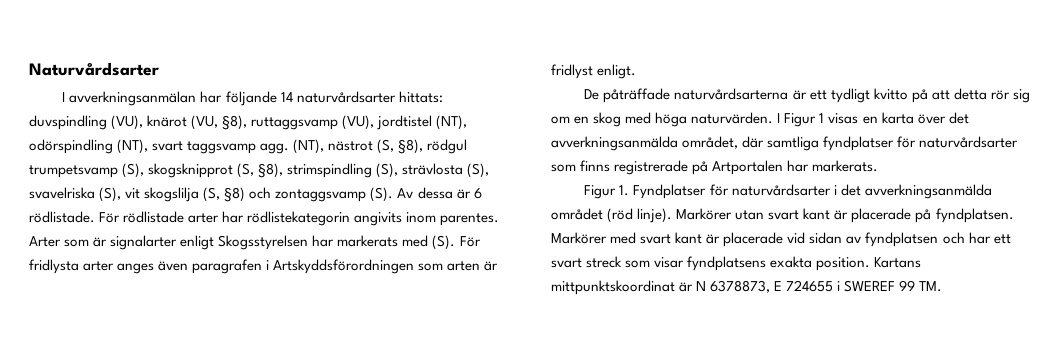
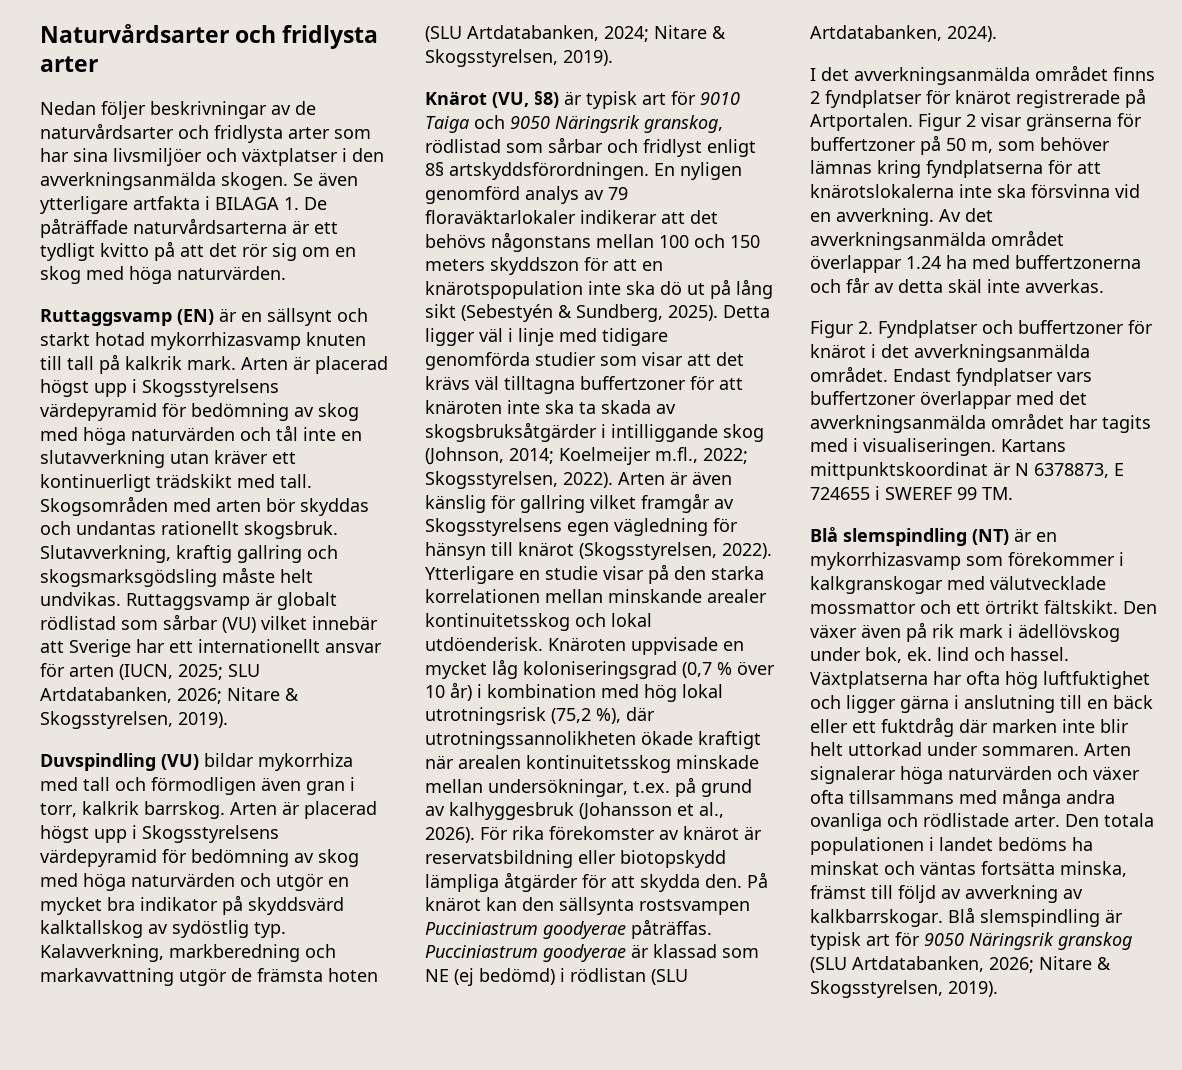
[62,91,443,106] [29,115,468,130] [29,139,468,154] [29,163,490,178] [29,187,482,202] [29,211,500,226] [29,235,481,250] [29,259,499,274] [551,64,637,79] // I avverkningsanmälan har följande 14 naturvårdsarter hittats: duvspindling (VU), knärot (VU, §8), ruttaggsvamp (VU), jordtistel (NT), odörspindling (NT), svart taggsvamp agg. (NT), nästrot (S, §8), rödgul trumpetsvamp (S), skogsknipprot (S, §8), strimspindling (S), strävlosta (S), svavelriska (S), vit skogslilja (S, §8) och zontaggsvamp (S). Av dessa är 6 rödlistade. För rödlistade arter har rödlistekategorin angivits inom parentes. Arter som är signalarter enligt Skogsstyrelsen har markerats med (S). För fridlysta arter anges även paragrafen i Artskyddsförordningen som arten är fridlyst enligt. // -> [235,25,379,49] [40,56,98,72] [40,101,316,119] [40,123,371,143] [40,148,384,166] [40,172,358,190] [40,196,299,214] och fridlysta arter // Nedan följer beskrivningar av de naturvårdsarter och fridlysta arter som har sina livsmiljöer och växtplatser i den avverkningsanmälda skogen. Se även ytterligare artfakta i BILAGA 1.
[953,88,987,100] detta -> [209,243,237,257] det
[777,112,969,127] [551,136,1019,151] [551,160,879,175] [584,184,992,199] [551,208,1014,223] [551,232,1011,247] [551,256,871,271] I Figur 1 visas en karta över det avverkningsanmälda området, där samtliga fyndplatser för naturvårdsarter som finns registrerade på Artportalen har markerats. // Figur 1. Fyndplatser för naturvårdsarter i det avverkningsanmälda området (röd linje). Markörer utan svart kant är placerade på fyndplatsen. Markörer med svart kant är placerade vid sidan av fyndplatsen och har ett svart streck som visar fyndplatsens exakta position. -> [40,308,368,326] [40,332,366,350] [40,354,388,374] [40,379,279,397] [40,403,359,421] [40,425,362,445] [40,450,296,468] [40,474,312,492] [40,496,369,516] [40,521,338,539] [40,545,338,563] [40,567,313,587] [40,592,337,610] [40,614,378,633] [40,639,382,657] [40,663,260,680] [40,687,299,704] [40,711,228,729] [40,753,353,771] [40,777,355,795] [40,801,377,819] [40,825,279,843] [40,849,359,867] [40,873,349,891] [40,895,344,915] [40,920,286,938] [40,944,336,962] [40,968,378,986] [425,25,726,42] [425,49,613,67] [425,91,740,109] [425,115,723,133] [425,137,756,157] [425,162,742,180] [425,186,628,204] [425,210,718,224] [425,232,760,252] [425,257,663,275] [425,279,773,299] [425,304,770,322] [425,328,668,346] [425,352,744,370] [425,376,743,394] [425,400,676,414] [425,422,764,442] [425,447,748,465] [425,471,732,489] [425,493,734,513] [425,518,738,536] [425,542,772,560] [425,564,764,584] [425,589,767,603] [425,613,652,631] [425,637,744,655] [425,659,775,679] [425,682,723,702] [425,707,655,725] [425,731,761,749] [425,755,759,773] [425,777,752,797] [425,802,724,820] [425,826,762,843] [425,850,726,868] [425,872,768,892] [425,897,750,915] [425,919,712,939] [425,944,759,962] [425,968,688,986] [810,25,997,42] [810,65,1155,85] [810,88,1146,108] [810,113,1142,131] [810,135,1110,155] [810,160,1101,178] [810,184,1140,198] [810,208,993,226] [810,230,1064,250] [810,255,1141,273] [810,277,1104,293] [810,320,1153,338] [810,344,1090,362] [810,366,1092,386] [810,391,1087,409] [810,413,1151,433] [810,438,996,456] // Ruttaggsvamp (EN) är en sällsynt och starkt hotad mykorrhizasvamp knuten till tall på kalkrik mark. Arten är placerad högst upp i Skogsstyrelsens värdepyramid för bedömning av skog med höga naturvärden och tål inte en slutavverkning utan kräver ett kontinuerligt trädskikt med tall. Skogsområden med arten bör skyddas och undantas rationellt skogsbruk. Slutavverkning, kraftig gallring och skogsmarksgödsling måste helt undvikas. Ruttaggsvamp är globalt rödlistad som sårbar (VU) vilket innebär att Sverige har ett internationellt ansvar för arten (IUCN, 2025; SLU Artdatabanken, 2026; Nitare & Skogsstyrelsen, 2019). // Duvspindling (VU) bildar mykorrhiza med tall och förmodligen även gran i torr, kalkrik barrskog. Arten är placerad högst upp i Skogsstyrelsens värdepyramid för bedömning av skog med höga naturvärden och utgör en mycket bra indikator på skyddsvärd kalktallskog av sydöstlig typ. Kalavverkning, markberedning och markavvattning utgör de främsta hoten (SLU Artdatabanken, 2024; Nitare & Skogsstyrelsen, 2019). // Knärot (VU, §8) är typisk art för 9010 Taiga och 9050 Näringsrik granskog, rödlistad som sårbar och fridlyst enligt 8§ artskyddsförordningen. En nyligen genomförd analys av 79 floraväktarlokaler indikerar att det behövs någonstans mellan 100 och 150 meters skyddszon för att en knärotspopulation inte ska dö ut på lång sikt (Sebestyén & Sundberg, 2025). Detta ligger väl i linje med tidigare genomförda studier som visar att det krävs väl tilltagna buffertzoner för att knäroten inte ska ta skada av skogsbruksåtgärder i intilliggande skog (Johnson, 2014; Koelmeijer m.fl., 2022; Skogsstyrelsen, 2022). Arten är även känslig för gallring vilket framgår av Skogsstyrelsens egen vägledning för hänsyn till knärot (Skogsstyrelsen, 2022). Ytterligare en studie visar på den starka korrelationen mellan minskande arealer kontinuitetsskog och lokal utdöenderisk. Knäroten uppvisade en mycket låg koloniseringsgrad (0,7 % över 10 år) i kombination med hög lokal utrotningsrisk (75,2 %), där utrotningssannolikheten ökade kraftigt när arealen kontinuitetsskog minskade mellan undersökningar, t.ex. på grund av kalhyggesbruk (Johansson et al., 2026). För rika förekomster av knärot är reservatsbildning eller biotopskydd lämpliga åtgärder för att skydda den. På knärot kan den sällsynta rostsvampen Pucciniastrum goodyerae påträffas. Pucciniastrum goodyerae är klassad som NE (ej bedömd) i rödlistan (SLU Artdatabanken, 2024). // I det avverkningsanmälda området finns 2 fyndplatser för knärot registrerade på Artportalen. Figur 2 visar gränserna för buffertzoner på 50 m, som behöver lämnas kring fyndplatserna för att knärotslokalerna inte ska försvinna vid en avverkning. Av det avverkningsanmälda området överlappar 1.24 ha med buffertzonerna och får av detta skäl inte avverkas. // Figur 2. Fyndplatser och buffertzoner för knärot i det avverkningsanmälda området. Endast fyndplatser vars buffertzoner överlappar med det avverkningsanmälda området har tagits med i visualiseringen.
(943, 286) none -> [810,527,1057,546] [810,552,1124,570] [810,576,1106,594] [810,600,1157,614] [810,622,1120,642] [810,647,1069,663] [810,671,1150,689] [810,695,1153,713] [810,717,1129,737] [810,742,1131,756] [810,766,1140,784] [810,788,1115,808] [810,813,1154,831] [810,837,1093,855] [810,861,1127,877] [810,885,1083,903] [810,907,1123,927] [810,932,1132,950] [810,956,1111,973] [810,980,998,998] // Blå slemspindling (NT) är en mykorrhizasvamp som förekommer i kalkgranskogar med välutvecklade mossmattor och ett örtrikt fältskikt. Den växer även på rik mark i ädellövskog under bok, ek. lind och hassel. Växtplatserna har ofta hög luftfuktighet och ligger gärna i anslutning till en bäck eller ett fuktdråg där marken inte blir helt uttorkad under sommaren. Arten signalerar höga naturvärden och växer ofta tillsammans med många andra ovanliga och rödlistade arter. Den totala populationen i landet bedöms ha minskat och väntas fortsätta minska, främst till följd av avverkning av kalkbarrskogar. Blå slemspindling är typisk art för 9050 Näringsrik granskog (SLU Artdatabanken, 2026; Nitare & Skogsstyrelsen, 2019).

